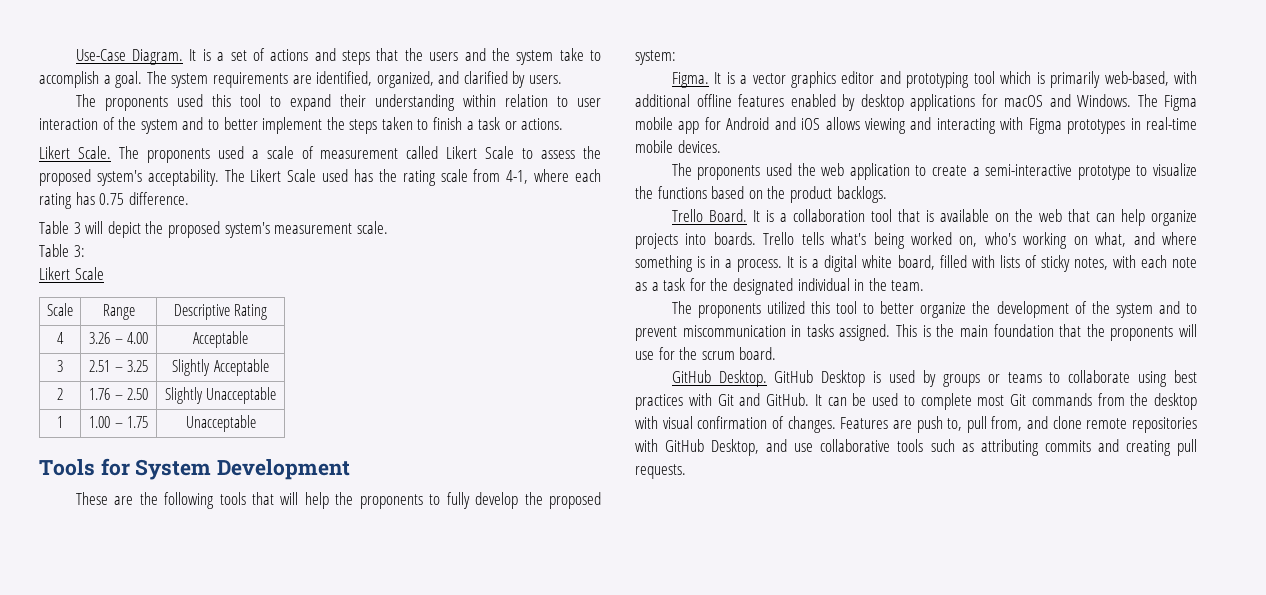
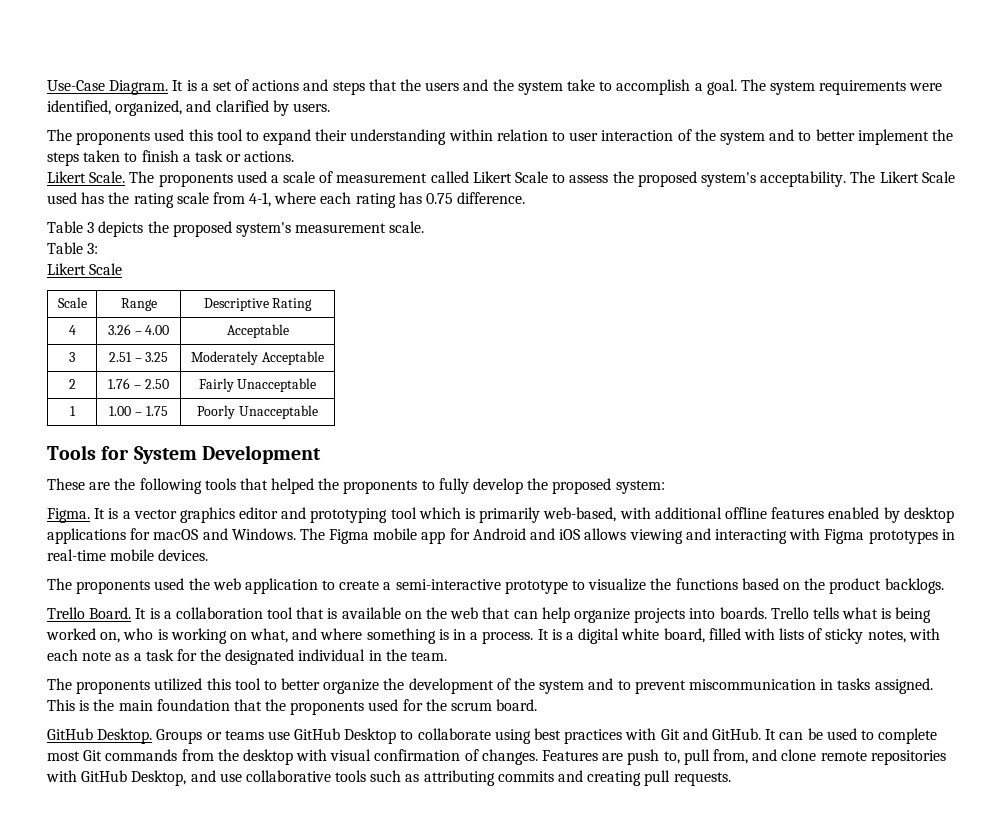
[292,75,312,84] are -> [909,83,943,91] were
[85,221,141,238] will depict -> [98,221,144,237] depicts
[172,359,211,376] Slightly -> [191,351,259,365] Moderately
[164,387,203,404] Slightly -> [198,378,234,392] Fairly
(148, 422) none -> [197,405,236,419] Poorly
[280,492,329,509] will help -> [271,478,315,494] helped
[831,232,867,245] what's -> [842,607,892,619] what is
[984,232,1016,245] who's -> [123,628,168,640] who is
[1178,324,1197,337] [635,351,654,360] will use -> [368,699,399,711] used
[774,370,1042,387] GitHub Desktop is used by groups or teams -> [156,728,397,744] Groups or teams use GitHub Desktop

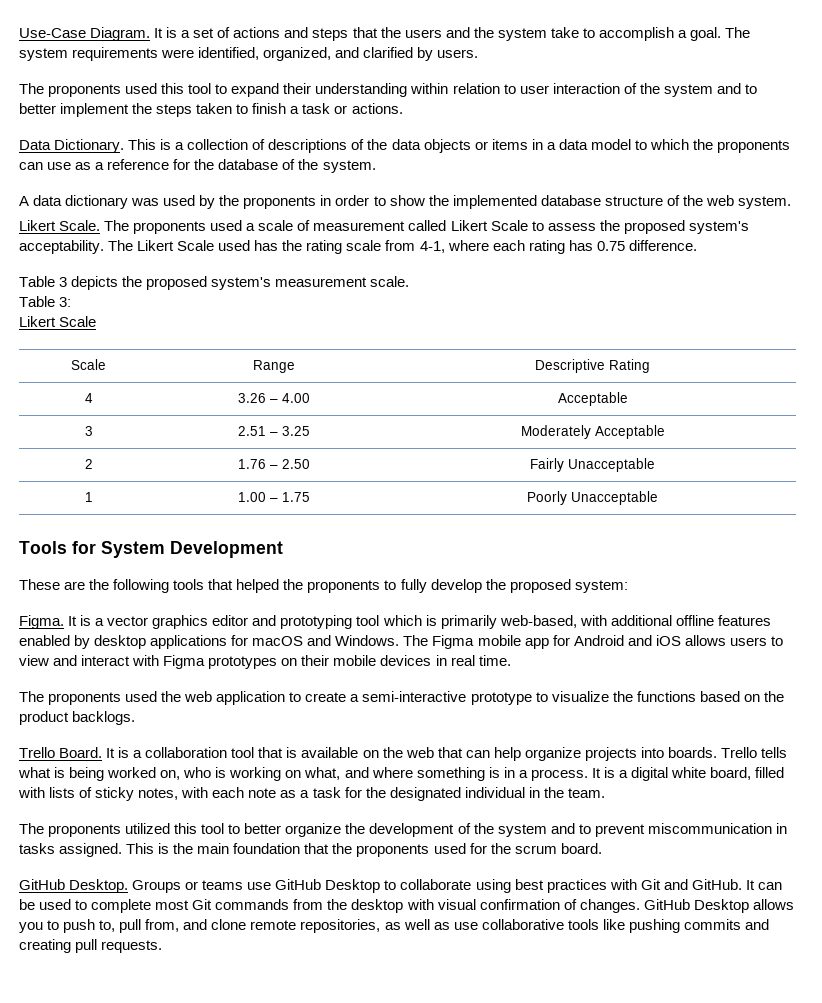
(295, 156) none -> [19,139,791,153] [19,159,376,173] [19,195,791,209] // Data Dictionary. This is a collection of descriptions of the data objects or items in a data model to which the proponents can use as a reference for the database of the system. // A data dictionary was used by the proponents in order to show the implemented database structure of the web system.
[629,528,955,544] [47,549,209,561] viewing and interacting with Figma prototypes in real-time mobile devices. -> [729,636,783,646] [19,655,511,669] users to view and interact with Figma prototypes on their mobile devices in real time.
[542,750,624,761] Features are -> [643,899,794,913] [19,920,60,933] GitHub Desktop allows you to
[870,750,946,765] [46,770,495,786] repositories with GitHub Desktop, and use collaborative tools such as attributing -> [300,919,680,933] repositories, as well as use collaborative tools like pushing

